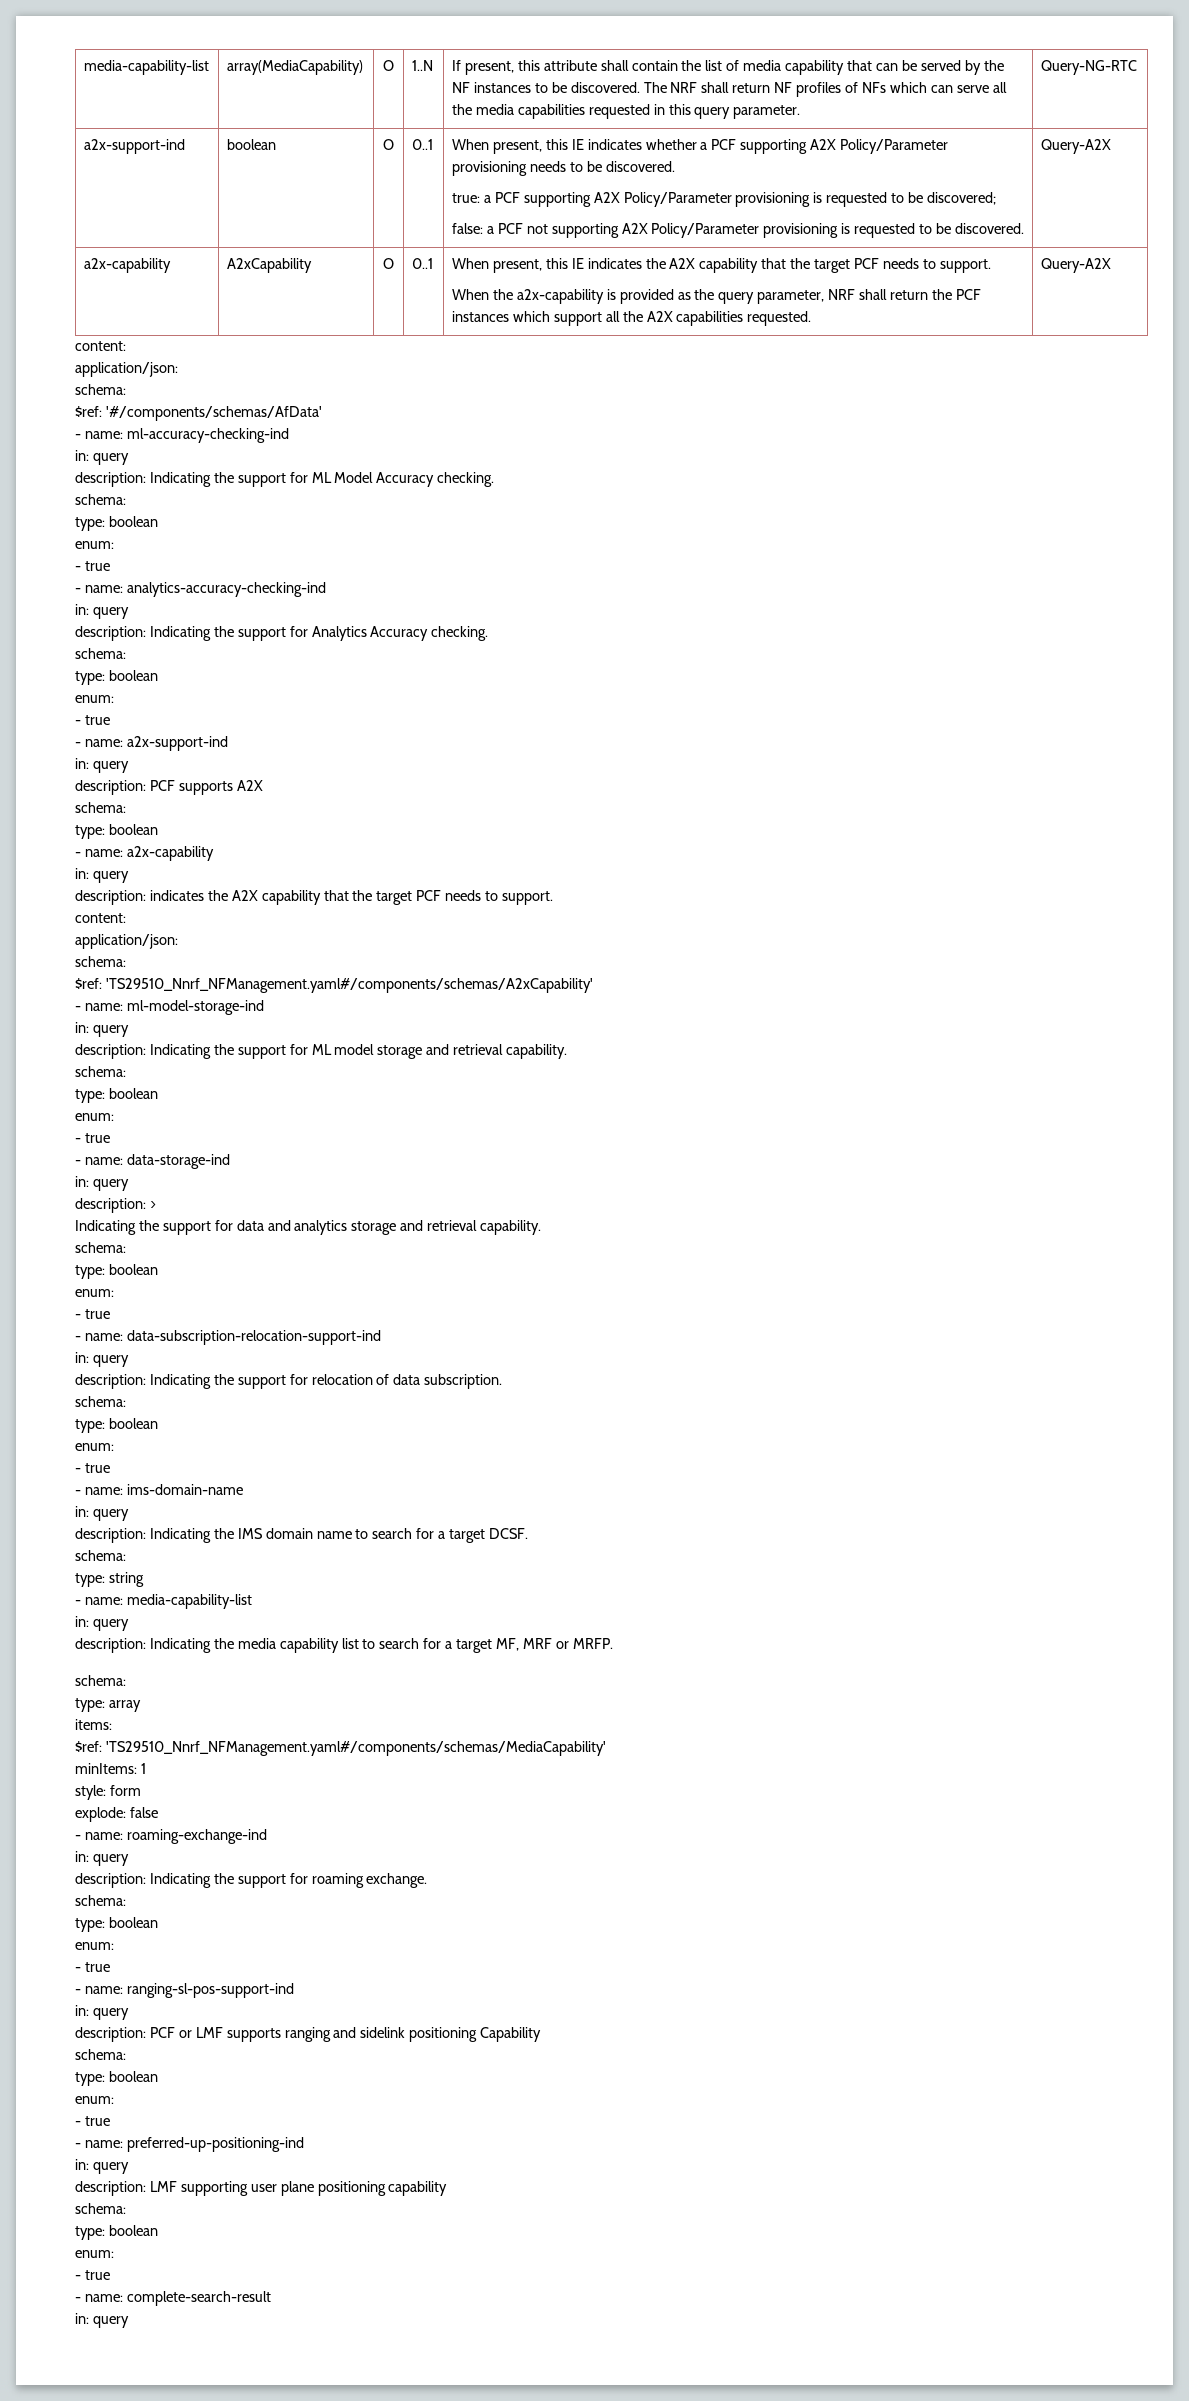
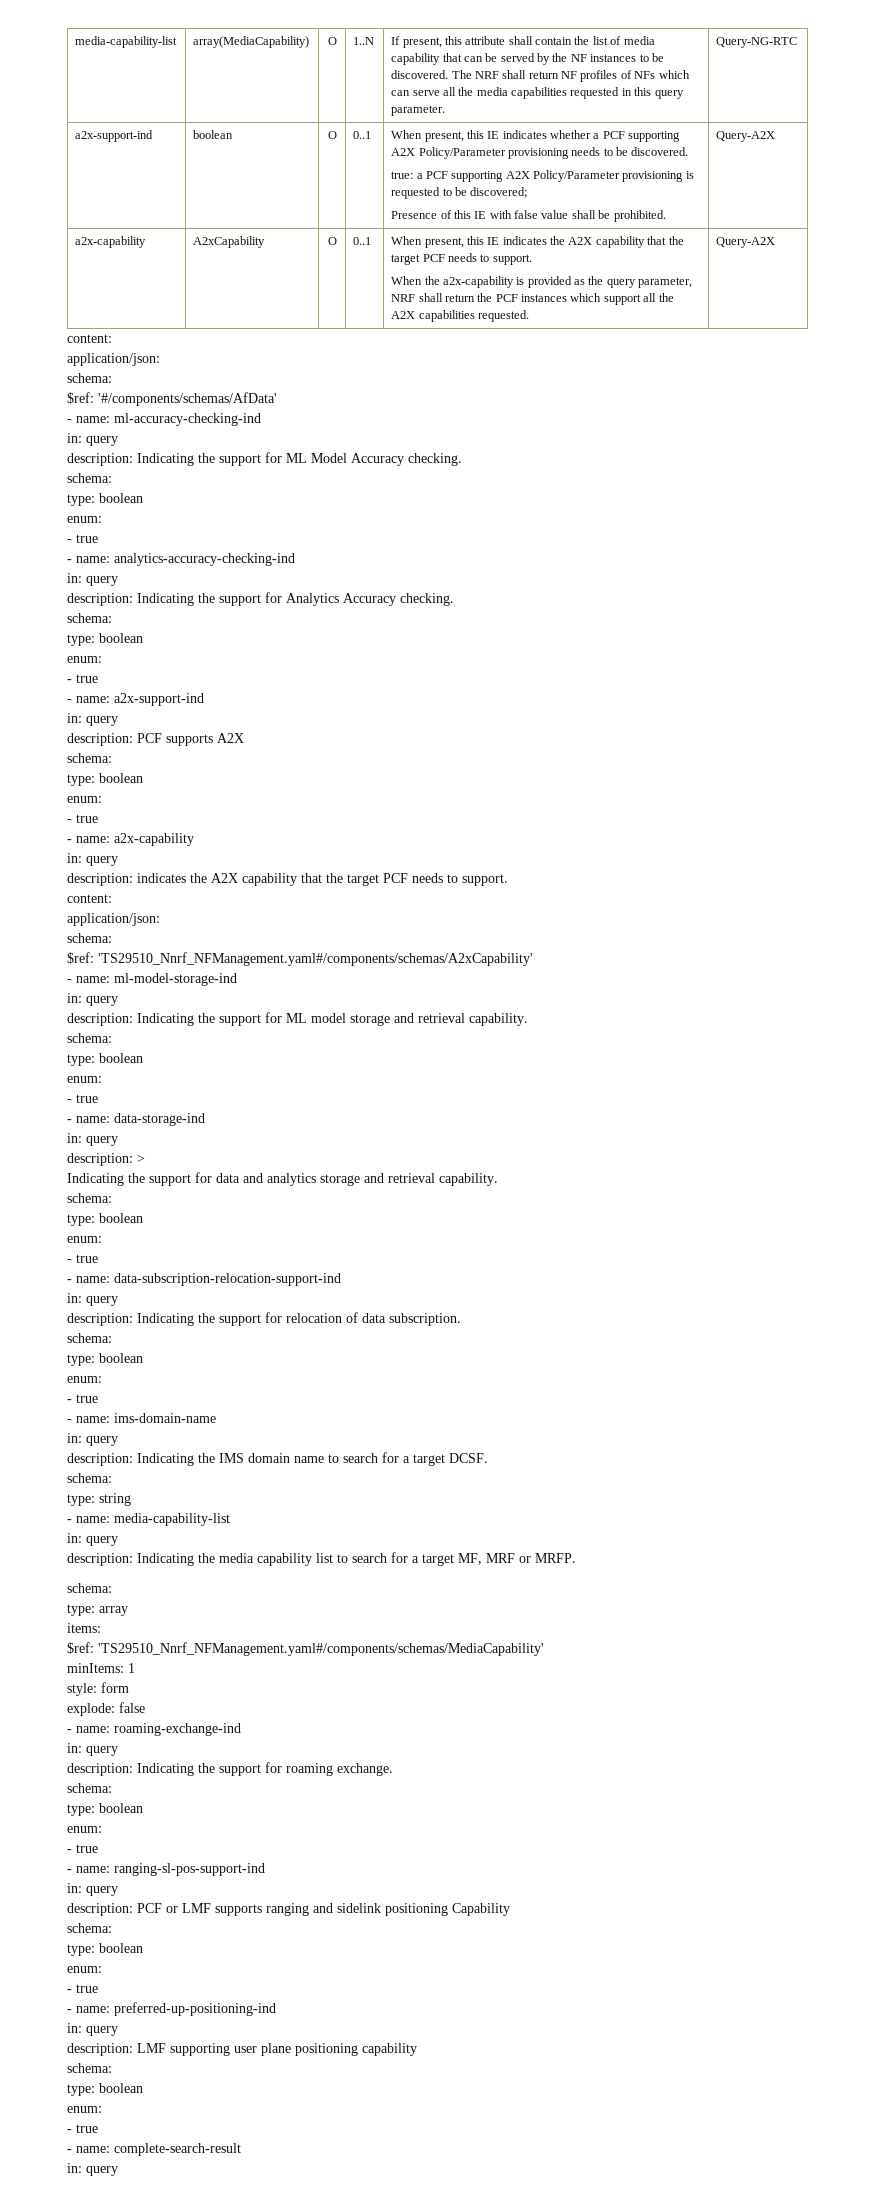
[451,223,1024,238] false: a PCF not supporting A2X Policy/Parameter provisioning is requested to be discovered. -> [391,210,666,222] Presence of this IE with false value shall be prohibited.
(158, 829) none -> [67,796,102,803] [67,814,98,823] // enum: // - true

